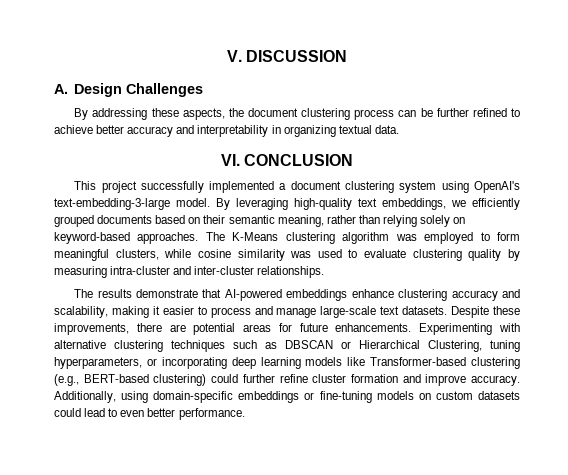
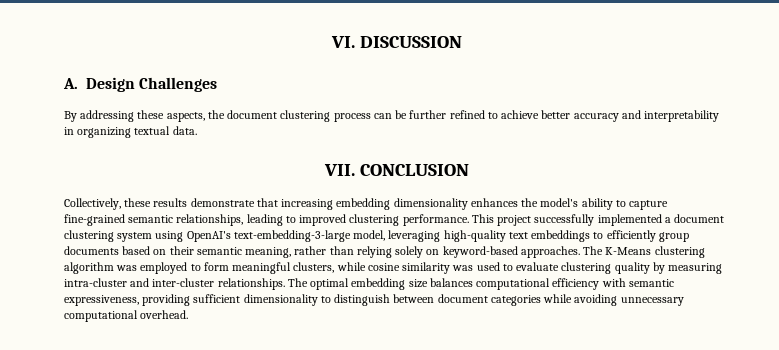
[226,50,242,62] V. -> [330,36,355,48] VI.
[220,154,240,166] VI. -> [323,164,355,176] VII.
(354, 160) none -> [64,198,669,210] [64,214,469,226] Collectively, these results demonstrate that increasing embedding dimensionality enhances the model's ability to capture fine-grained semantic relationships, leading to improved clustering performance.
[176,198,230,210] model. By -> [353,230,386,241] model,
[382,198,520,210] [54,215,94,227] embeddings, we efficiently grouped -> [531,230,689,242] embeddings to efficiently group
[74,289,520,301] [54,306,520,318] [54,323,520,335] [54,340,520,352] [54,357,520,369] [54,374,520,386] [54,391,520,403] [54,408,245,420] // The results demonstrate that AI-powered embeddings enhance clustering accuracy and scalability, making it easier to process and manage large-scale text datasets. Despite these improvements, there are potential areas for future enhancements. Experimenting with alternative clustering techniques such as DBSCAN or Hierarchical Clustering, tuning hyperparameters, or incorporating deep learning models like Transformer-based clustering (e.g., BERT-based clustering) could further refine cluster formation and improve accuracy. Additionally, using domain-specific embeddings or fine-tuning models on custom datasets could lead to even better performance. -> [287,278,674,290] [64,294,684,306] [64,310,189,322] The optimal embedding size balances computational efficiency with semantic expressiveness, providing sufficient dimensionality to distinguish between document categories while avoiding unnecessary computational overhead.

